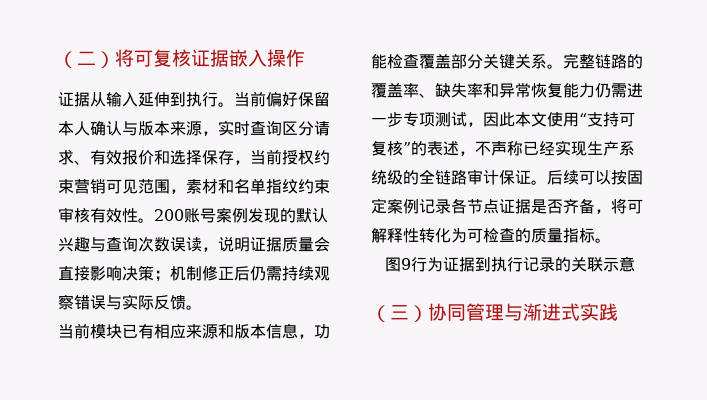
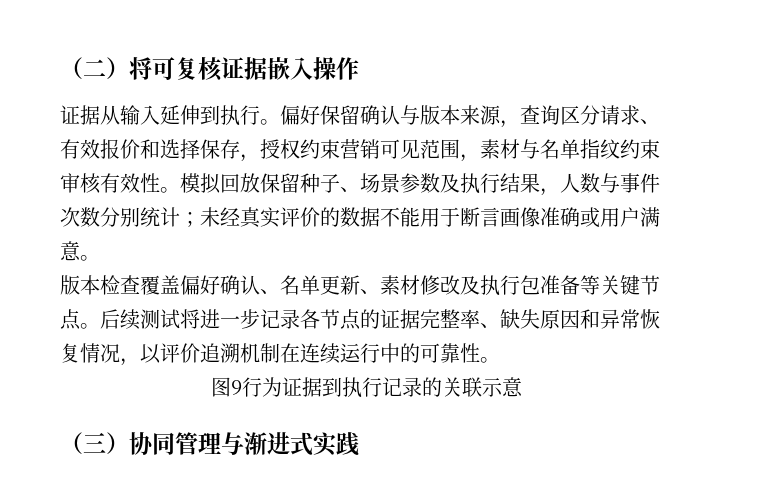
[234,91,266,107] 当前 -> (280, 122) none
[58,121,90,136] 本人 -> (360, 115) none
[218,120,250,136] 实时 -> (520, 124) none
[250,149,282,165] 当前 -> (260, 158) none
[218,179,234,194] 和 -> [520,139,540,159] 与
[154,208,328,223] [58,236,330,252] [58,265,330,282] [58,294,202,310] [58,323,330,339] [371,53,643,69] [371,83,403,98] 200账号案例发现的默认兴趣与查询次数误读，说明证据质量会直接影响决策；机制修正后仍需持续观察错误与实际反馈。 // 当前模块已有相应来源和版本信息，功能检查覆盖部分关键关系。完整链路的覆盖 -> [180,173,660,196] [60,207,660,228] [60,241,100,261] [60,275,660,296] [60,309,460,330] 模拟回放保留种子、场景参数及执行结果，人数与事件次数分别统计；未经真实评价的数据不能用于断言画像准确或用户满意。 // 版本检查覆盖偏好确认、名单更新、素材修改及执行包准备等关键节点。后续测试将进一步记录各节点的证据完整
[467,83,483,98] 率 -> [540,309,580,329] 原因
[563,83,643,98] [371,112,635,127] [371,140,635,156] [371,169,643,185] [371,198,643,214] [371,228,595,243] 能力仍需进一步专项测试，因此本文使用“支持可复核”的表述，不声称已经实现生产系统级的全链路审计保证。后续可以按固定案例记录各节点证据是否齐备，将可解释性转化为可检查的质量指标 -> [80,343,480,366] 情况，以评价追溯机制在连续运行中的可靠性

